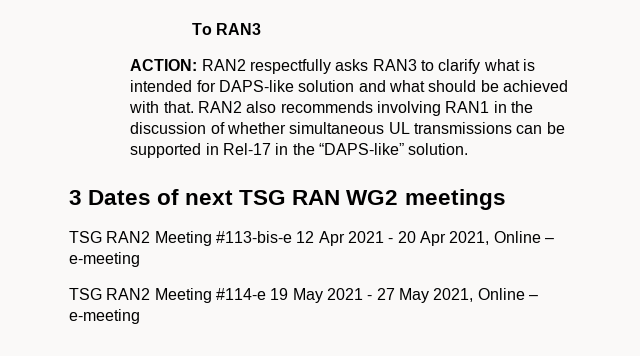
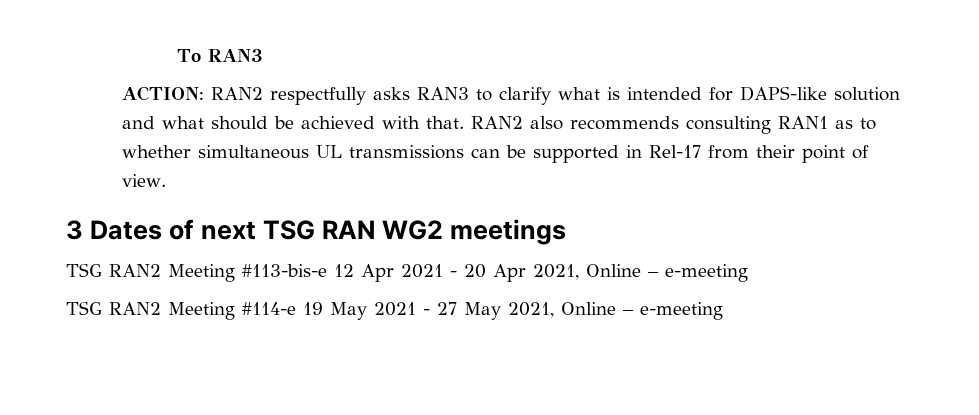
[376,101,533,116] [130,122,225,134] involving RAN1 in the discussion of -> [685,116,876,134] consulting RAN1 as to
[275,143,469,155] in the “DAPS-like” solution. -> [707,145,869,163] [121,174,166,187] from their point of view.

